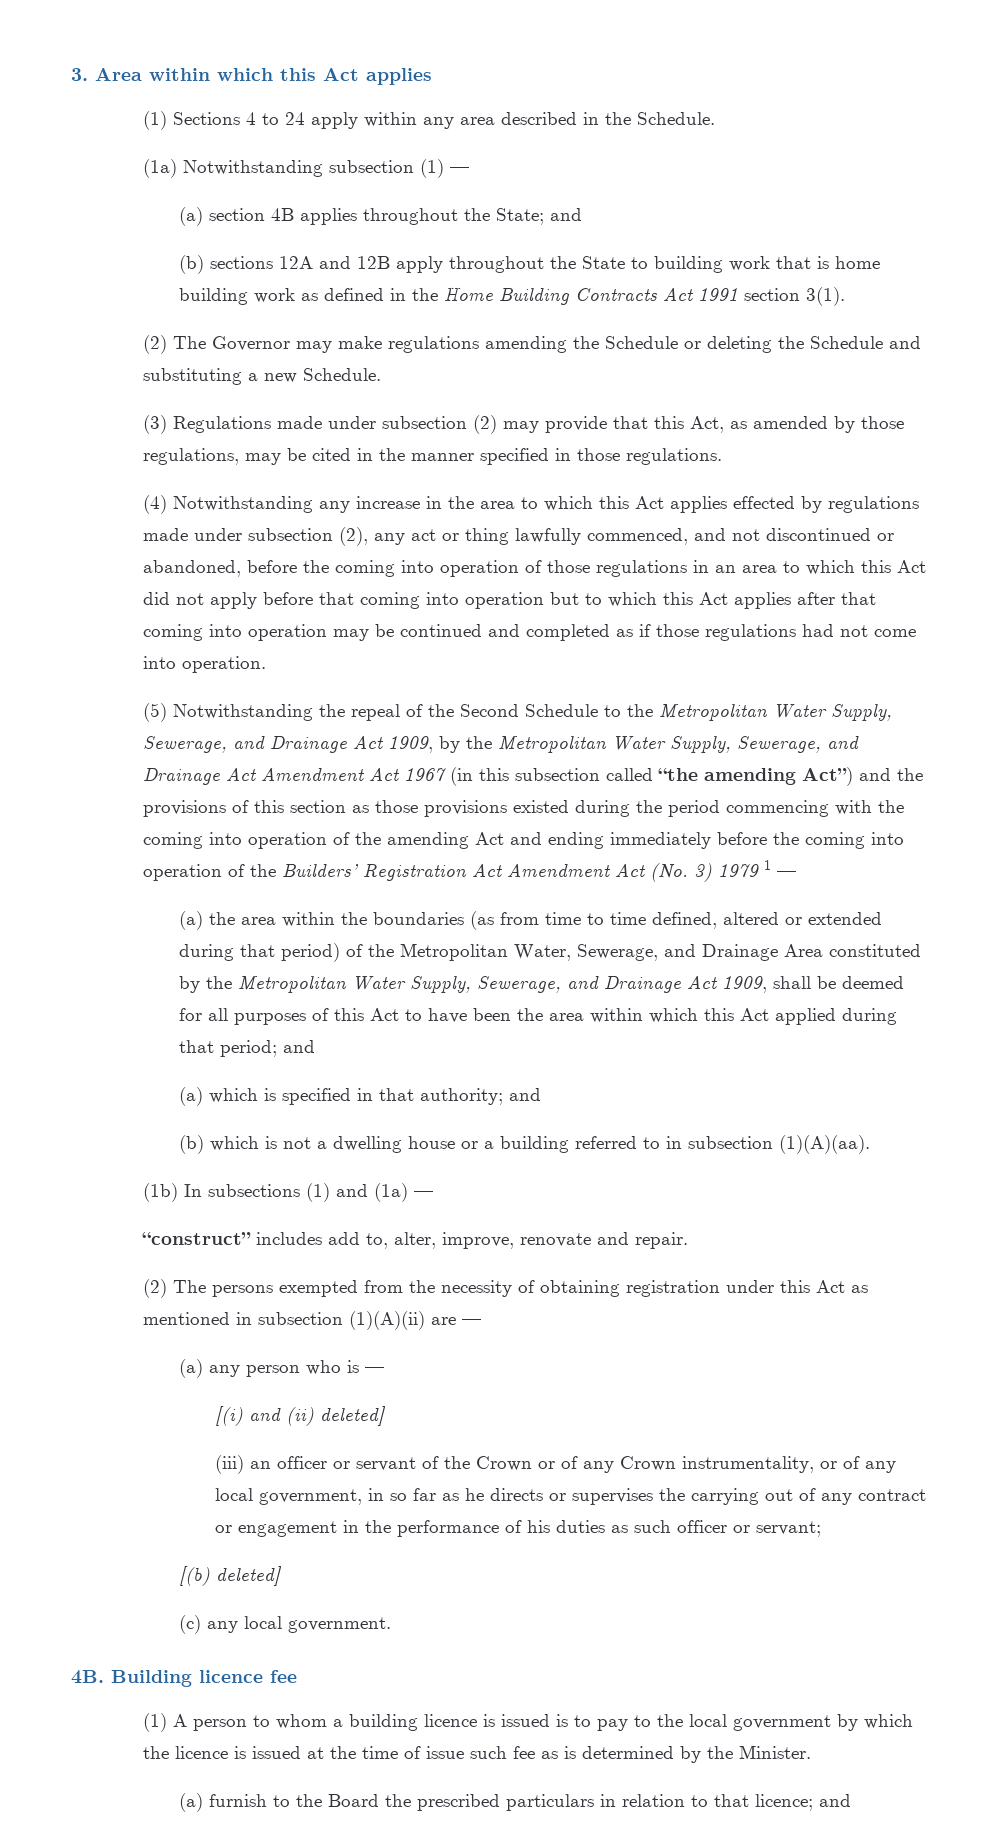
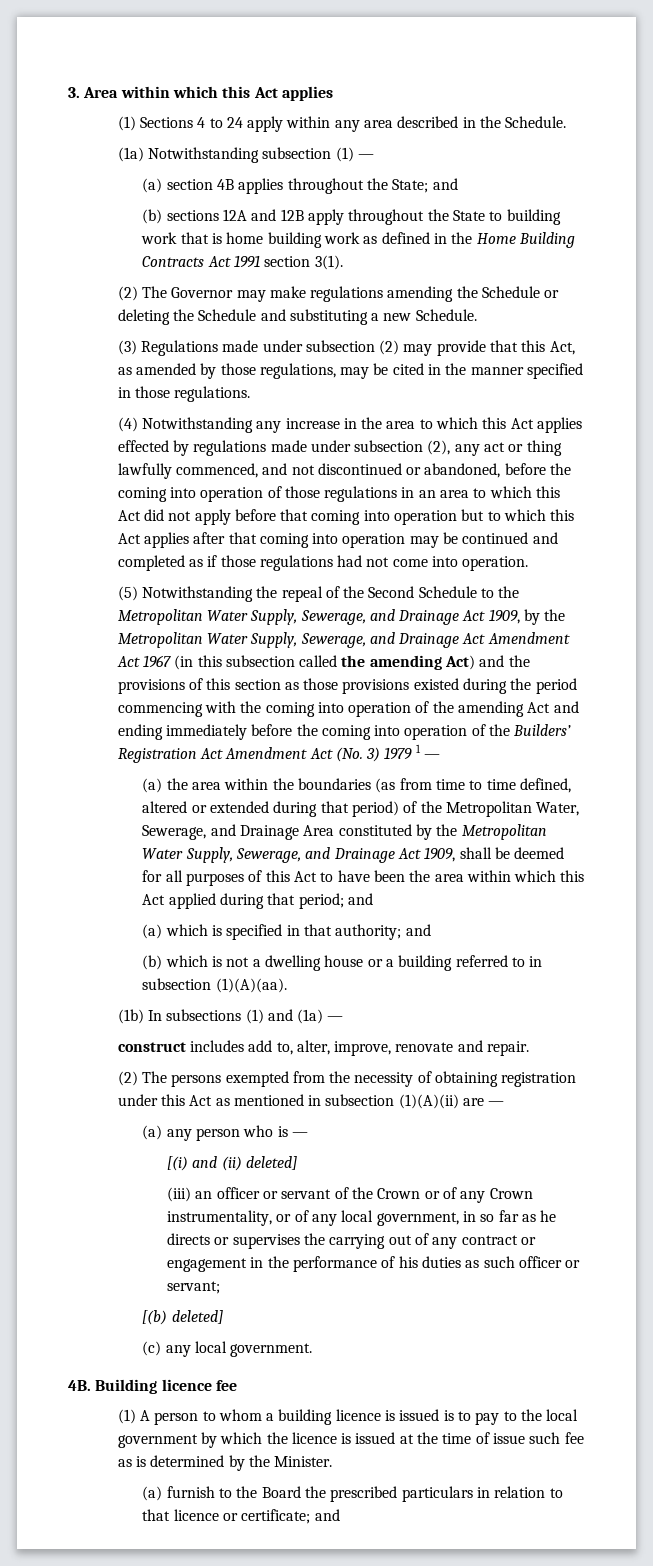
[658,767,854,786] “the amending Act”) -> [341,655,476,670] the amending Act)
[142,1232,252,1245] “construct” -> [117,1042,186,1052] construct
[755,1794,814,1811] licence; -> [173,1509,311,1524] licence or certificate;

